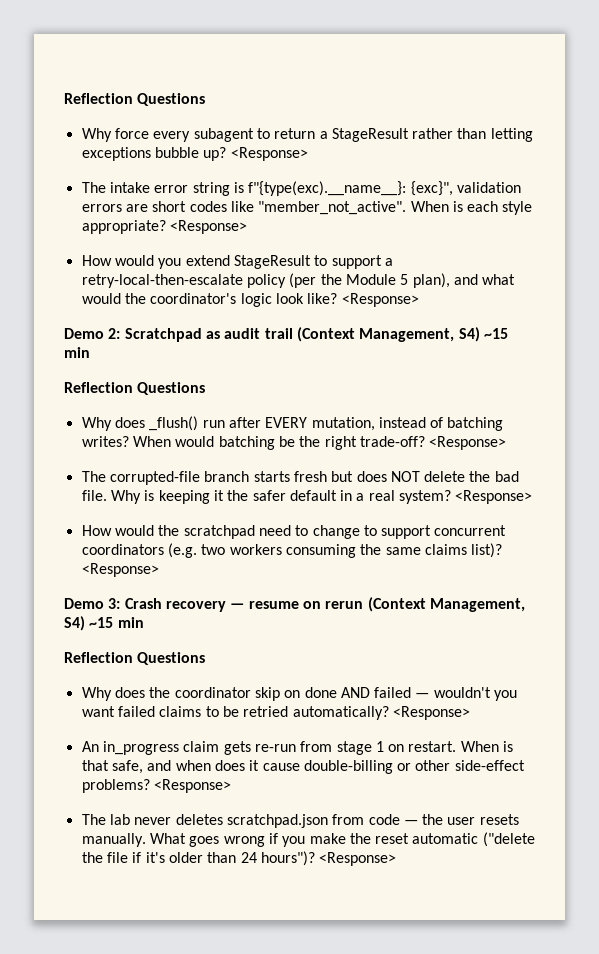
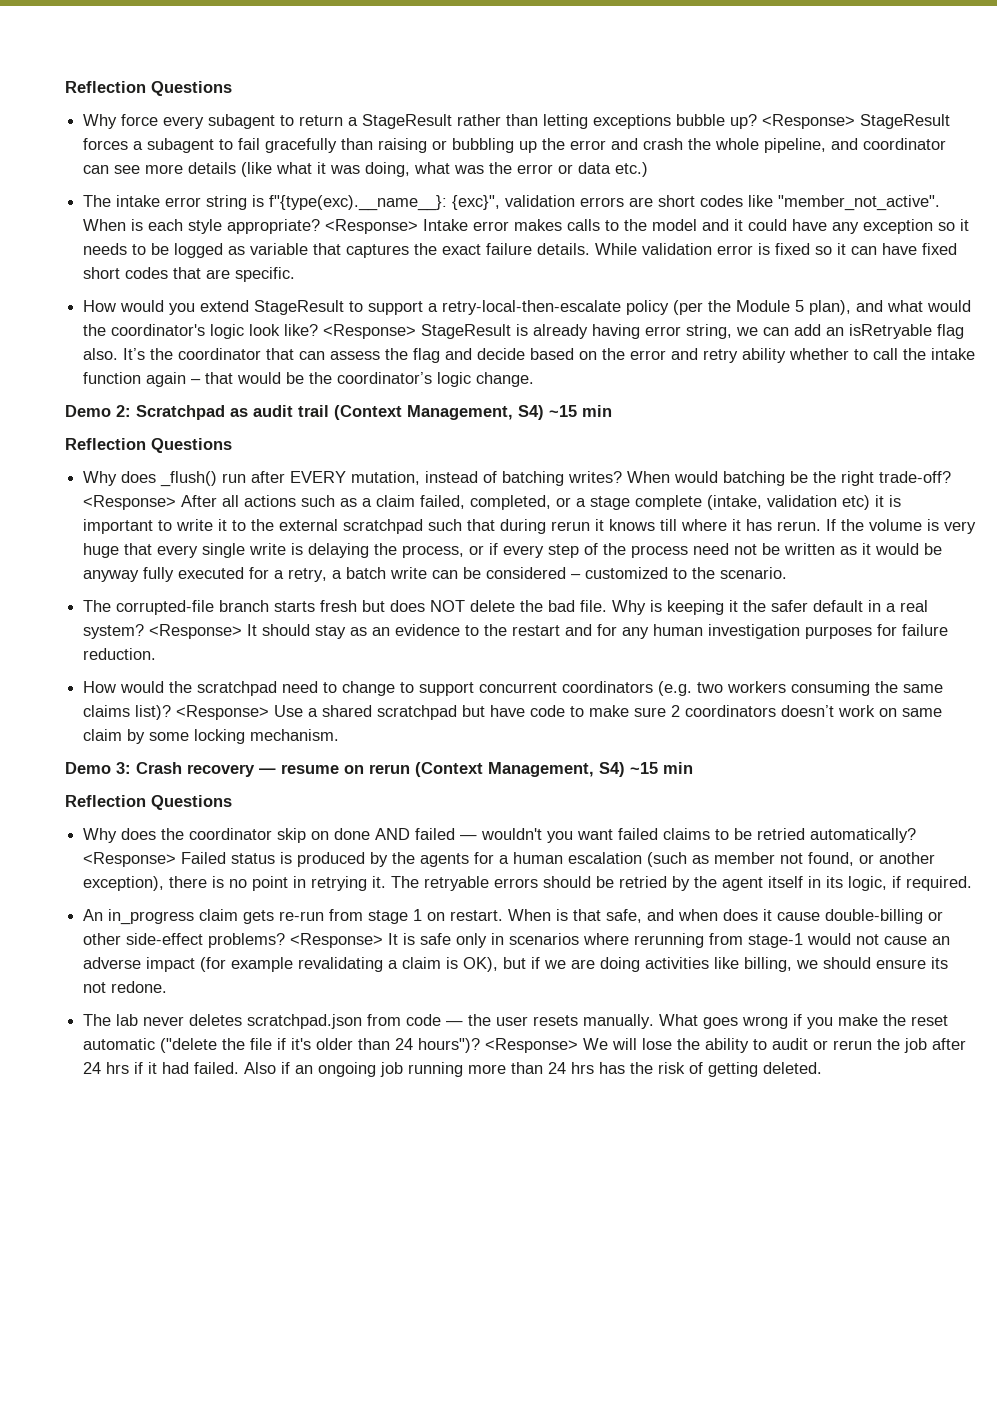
(308, 154) none -> [860,114,951,129] [83,138,947,153] [83,162,649,177] StageResult forces a subagent to fail gracefully than raising or bubbling up the error and crash the whole pipeline, and coordinator can see more details (like what it was doing, what was the error or data etc.)
(247, 227) none -> [423,219,970,234] [83,243,958,258] [83,267,296,282] Intake error makes calls to the model and it could have any exception so it needs to be logged as variable that captures the exact failure details. While validation error is fixed so it can have fixed short codes that are specific.
(419, 300) none -> [421,324,965,339] [83,348,976,363] [83,372,535,387] StageResult is already having error string, we can add an isRetryable flag also. It’s the coordinator that can assess the flag and decide based on the error and retry ability whether to call the intake function again – that would be the coordinator’s logic change.
(507, 443) none -> [181,495,902,510] [83,519,977,534] [83,543,943,558] [83,567,788,582] After all actions such as a claim failed, completed, or a stage complete (intake, validation etc) it is important to write it to the external scratchpad such that during rerun it knows till where it has rerun. If the volume is very huge that every single write is delaying the process, or if every step of the process need not be written as it would be anyway fully executed for a retry, a batch write can be considered – customized to the scenario.
(533, 497) none -> [247,624,949,639] [83,648,157,660] It should stay as an evidence to the restart and for any human investigation purposes for failure reduction.
(159, 570) none -> [274,705,943,720] [83,729,340,744] Use a shared scratchpad but have code to make sure 2 coordinators doesn’t work on same claim by some locking mechanism.
(470, 713) none -> [181,852,936,867] [83,876,973,891] Failed status is produced by the agents for a human escalation (such as member not found, or another exception), there is no point in retrying it. The retryable errors should be retried by the agent itself in its logic, if required.
(231, 786) none -> [388,933,951,948] [83,957,949,972] [83,981,168,993] It is safe only in scenarios where rerunning from stage-1 would not cause an adverse impact (for example revalidating a claim is OK), but if we are doing activities like billing, we should ensure its not redone.
(397, 859) none -> [583,1038,967,1053] [83,1062,823,1077] We will lose the ability to audit or rerun the job after 24 hrs if it had failed. Also if an ongoing job running more than 24 hrs has the risk of getting deleted.

